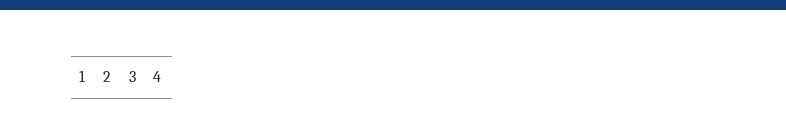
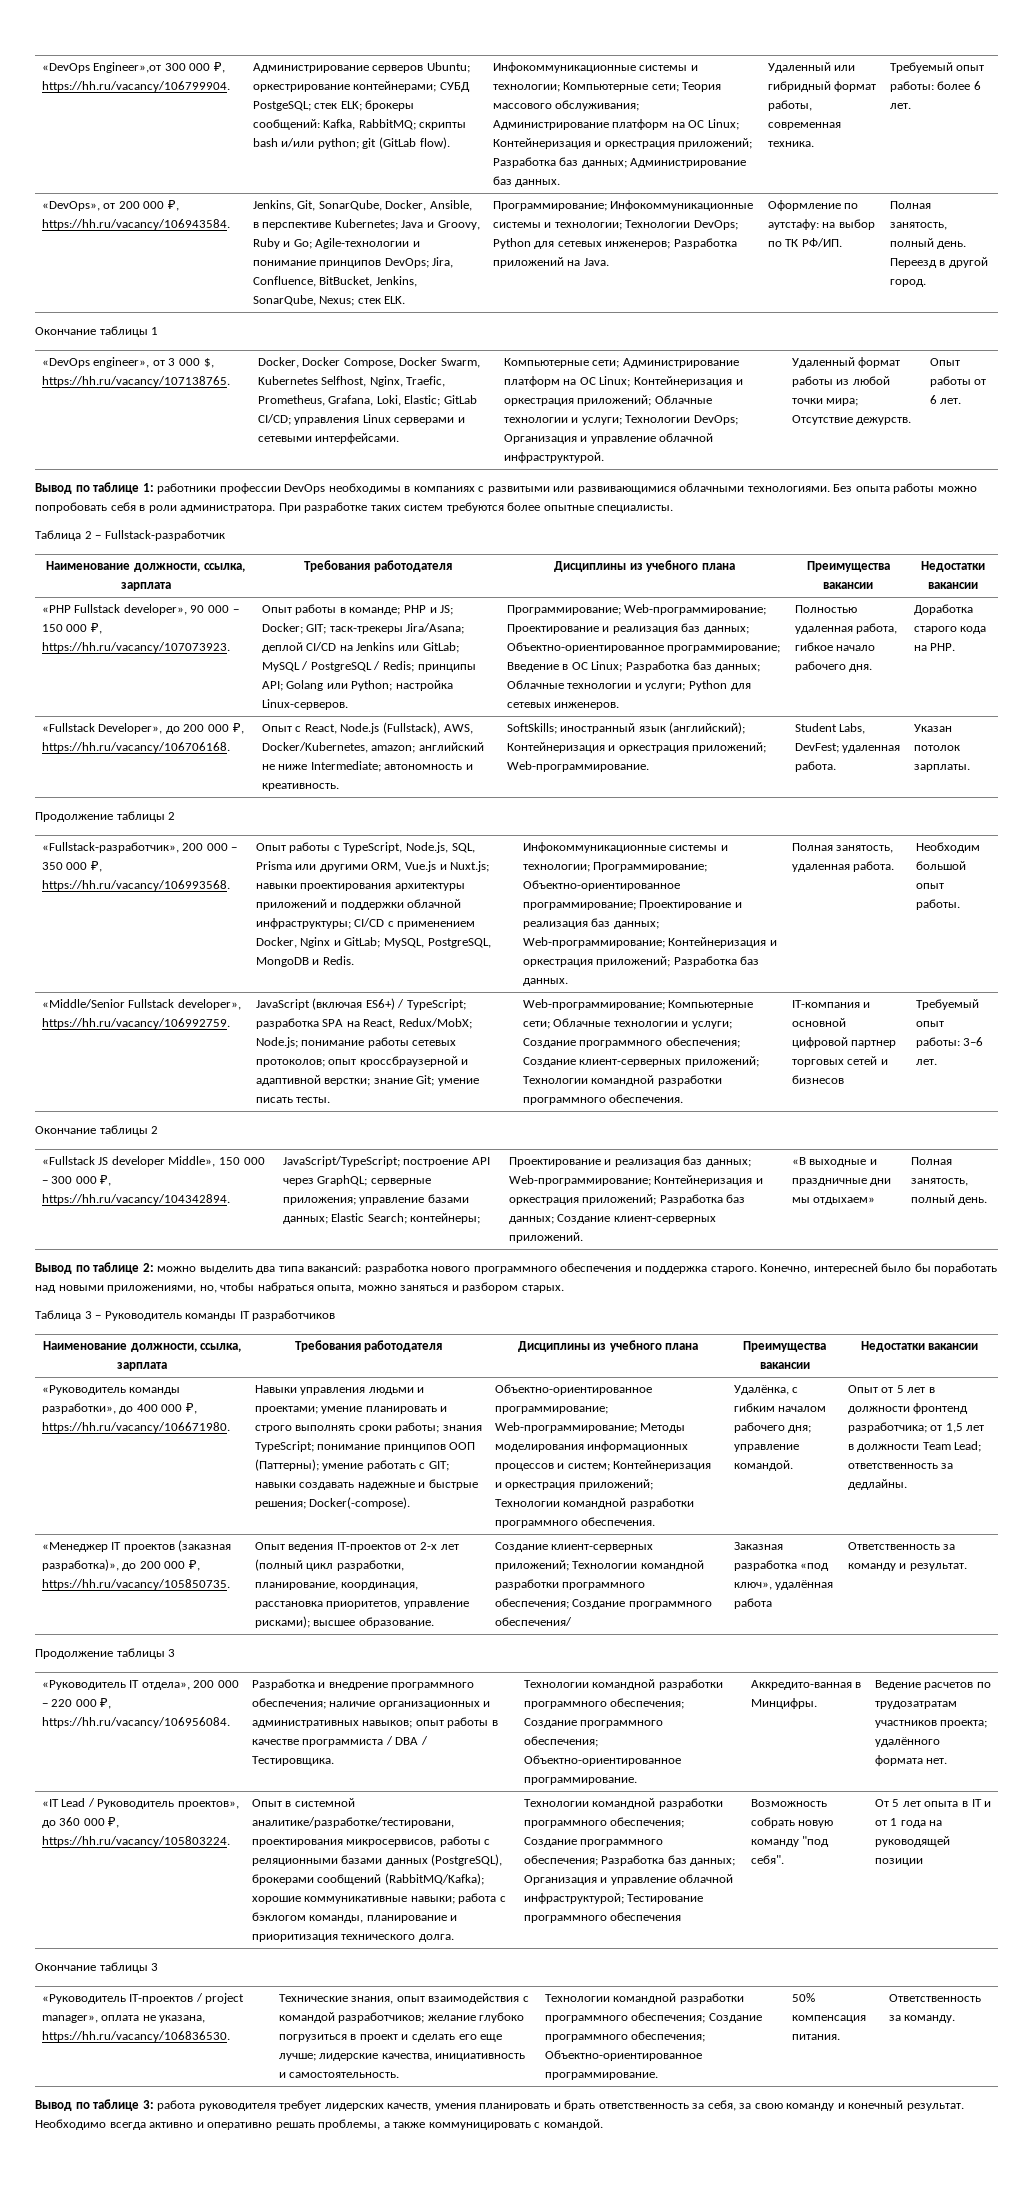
[79,70,86,82] [103,71,112,82] [129,71,137,82] [153,71,162,82] 1 | 2 | 3 | 4 -> [41,62,225,73] [41,81,230,92] [252,62,470,73] [252,81,470,92] [252,100,415,111] [252,119,467,130] [252,137,450,149] [492,62,698,73] [492,82,722,92] [492,100,640,111] [492,119,739,130] [492,138,753,149] [492,157,747,168] [492,176,561,187] [767,62,856,73] [767,81,877,92] [767,100,812,111] [767,122,841,130] [767,141,814,147] [889,62,985,73] [889,81,981,92] [889,103,911,109] [41,200,179,211] [41,219,230,230] [252,200,472,211] [252,219,480,230] [252,238,420,249] [252,257,454,268] [252,276,417,287] [252,295,406,306] [492,200,754,211] [492,220,738,230] [492,238,737,249] [492,257,609,268] [767,200,859,211] [767,219,875,230] [767,238,842,247] [889,201,931,209] [889,222,947,230] [889,238,967,249] [889,257,988,268] [889,279,926,287] [35,326,159,337] [41,357,214,368] [41,376,230,387] [257,357,480,368] [257,376,446,387] [257,395,477,406] [257,414,465,425] [257,433,400,444] [503,358,739,368] [503,376,743,387] [503,395,712,406] [503,415,738,425] [503,433,714,444] [503,452,604,463] [791,357,901,368] [791,376,890,387] [791,398,859,406] [791,415,912,425] [929,358,960,366] [929,376,987,387] [929,395,962,404] [35,482,977,494] [35,502,674,513] [35,530,225,541] [46,561,245,572] [120,582,171,591] [304,560,452,572] [554,560,735,572] [806,561,890,572] [823,582,873,589] [920,561,985,572] [927,582,978,589] [41,604,239,615] [41,623,102,634] [41,642,230,653] [261,604,454,615] [261,623,465,634] [261,642,459,653] [261,661,476,672] [261,680,453,691] [261,699,348,710] [506,604,767,615] [506,623,749,634] [506,642,781,653] [506,661,761,672] [506,680,751,691] [506,702,620,710] [794,605,857,613] [794,623,898,634] [794,642,876,651] [794,661,873,672] [913,604,973,615] [913,626,987,634] [913,643,956,651] [41,723,244,734] [41,742,230,753] [261,722,473,734] [261,742,484,753] [261,761,473,772] [261,783,339,791] [506,722,746,734] [506,742,767,753] [506,761,649,772] [794,723,866,734] [794,743,901,753] [794,761,836,772] [913,724,952,732] [913,745,960,751] [913,764,970,772] [35,811,176,822] [41,842,238,853] [41,861,102,872] [41,880,230,891] [255,842,475,853] [255,861,490,872] [255,883,465,891] [255,899,462,910] [255,918,476,929] [255,937,491,948] [255,956,354,967] [522,842,728,853] [522,862,708,872] [522,880,680,891] [522,900,742,910] [522,918,659,929] [522,937,777,948] [522,956,760,967] [522,978,568,986] [791,843,894,853] [791,861,895,872] [915,842,980,853] [915,861,966,870] [915,883,944,889] [915,899,960,910] [41,999,241,1010] [41,1018,230,1029] [255,998,466,1010] [255,1018,472,1029] [255,1037,457,1048] [255,1056,469,1067] [255,1075,479,1086] [255,1097,331,1103] [522,999,754,1010] [522,1018,732,1029] [522,1037,740,1048] [522,1056,759,1067] [522,1075,722,1086] [522,1094,684,1105] [791,1000,871,1008] [791,1018,846,1027] [791,1037,897,1048] [791,1056,888,1067] [791,1075,844,1084] [915,999,979,1010] [915,1021,944,1027] [915,1037,984,1048] [915,1059,937,1065] [35,1125,159,1136] [41,1156,265,1167] [41,1175,112,1186] [41,1194,230,1205] [282,1156,490,1167] [282,1175,431,1186] [282,1194,469,1205] [282,1213,481,1224] [508,1156,751,1167] [508,1175,763,1186] [508,1194,746,1205] [508,1214,716,1224] [508,1232,583,1243] [791,1157,877,1167] [791,1178,892,1186] [791,1197,876,1205] [910,1157,952,1165] [910,1178,968,1186] [910,1194,988,1205] [35,1262,998,1274] [35,1282,564,1293] [35,1310,336,1321] [42,1341,242,1352] [117,1362,167,1371] [294,1340,443,1352] [517,1340,699,1352] [743,1341,826,1352] [759,1362,810,1369] [860,1341,979,1352] [41,1385,181,1395] [41,1403,197,1414] [41,1422,230,1433] [254,1385,425,1395] [254,1406,448,1414] [254,1422,482,1433] [254,1441,476,1452] [254,1459,449,1471] [254,1479,478,1490] [254,1497,411,1509] [494,1384,652,1395] [494,1406,608,1414] [494,1422,686,1433] [494,1441,689,1452] [494,1460,712,1471] [494,1479,653,1490] [494,1498,694,1509] [494,1517,656,1528] [733,1385,799,1395] [733,1403,827,1412] [733,1422,812,1433] [733,1444,799,1452] [733,1460,793,1471] [847,1385,935,1393] [847,1403,969,1414] [847,1422,985,1433] [847,1441,982,1452] [847,1463,954,1469] [847,1479,907,1490] [41,1540,232,1552] [41,1559,200,1571] [41,1579,230,1590] [254,1542,459,1552] [254,1559,404,1571] [254,1582,419,1590] [254,1601,469,1609] [254,1616,434,1628] [494,1542,654,1552] [494,1560,704,1571] [494,1579,646,1590] [494,1598,712,1609] [494,1617,572,1626] [733,1542,783,1550] [733,1560,830,1571] [733,1580,834,1590] [733,1598,772,1609] [847,1542,956,1550] [847,1563,967,1571] [35,1648,176,1659] [41,1680,239,1690] [41,1698,112,1709] [41,1717,230,1728] [251,1679,475,1690] [251,1698,491,1709] [251,1717,498,1728] [251,1736,428,1747] [251,1756,334,1766] [523,1679,723,1690] [523,1698,685,1709] [523,1718,664,1728] [523,1736,598,1747] [523,1755,681,1766] [523,1777,637,1785] [750,1680,862,1690] [750,1698,817,1709] [874,1680,991,1690] [874,1701,957,1709] [874,1720,988,1728] [874,1737,940,1747] [874,1755,948,1766] [41,1798,239,1809] [41,1817,120,1828] [41,1836,230,1847] [251,1798,355,1807] [251,1817,454,1828] [251,1836,491,1847] [251,1854,503,1866] [251,1873,484,1885] [251,1893,506,1904] [251,1912,458,1923] [251,1934,454,1942] [523,1798,723,1809] [523,1817,685,1828] [523,1837,664,1847] [523,1855,736,1866] [523,1874,734,1885] [523,1893,704,1904] [523,1912,682,1923] [750,1799,827,1807] [750,1817,834,1828] [750,1836,830,1847] [750,1855,784,1864] [874,1799,992,1807] [874,1818,943,1828] [874,1836,950,1847] [874,1858,923,1866] [35,1962,159,1973] [41,1993,245,2004] [41,2015,206,2023] [41,2031,230,2042] [278,1993,529,2004] [278,2012,525,2023] [278,2034,503,2042] [278,2053,526,2061] [278,2072,400,2078] [544,1993,744,2004] [544,2012,762,2023] [544,2031,706,2042] [544,2050,702,2061] [544,2072,658,2080] [791,1993,815,2002] [791,2015,866,2023] [791,2034,840,2040] [888,1994,981,2002] [888,2015,956,2023] [35,2099,964,2111] [35,2119,603,2130] «DevOps Engineer»,от 300 000 ₽, https://hh.ru/vacancy/106799904. | Администрирование серверов Ubuntu; оркестрирование контейнерами; СУБД PostgeSQL; стек ELK; брокеры сообщений: Kafka, RabbitMQ; скрипты bash и/или python; git (GitLab flow). | Инфокоммуникационные системы и технологии; Компьютерные сети; Теория массового обслуживания; Администрирование платформ на ОС Linux; Контейнеризация и оркестрация приложений; Разработка баз данных; Администрирование баз данных. | Удаленный или гибридный формат работы, cовременная техника. | Требуемый опыт работы: более 6 лет. // «DevOps», от 200 000 ₽, https://hh.ru/vacancy/106943584. | Jenkins, Git, SonarQube, Docker, Ansible, в перспективе Kubernetes; Java и Groovy, Ruby и Go; Agile-технологии и понимание принципов DevOps; Jira, Confluence, BitBucket, Jenkins, SonarQube, Nexus; стек ELK. | Программирование; Инфокоммуникационные системы и технологии; Технологии DevOps; Python для сетевых инженеров; Разработка приложений на Java. | Оформление по аутстафу: на выбор по ТК РФ/ИП. | Полная занятость, полный день. Переезд в другой город. // Окончание таблицы 1 // «DevOps engineer», от 3 000 $, https://hh.ru/vacancy/107138765. | Docker, Docker Compose, Docker Swarm, Kubernetes Selfhost, Nginx, Traefic, Prometheus, Grafana, Loki, Elastic; GitLab CI/CD; управления Linux серверами и сетевыми интерфейсами. | Компьютерные сети; Администрирование платформ на ОС Linux; Контейнеризация и оркестрация приложений; Облачные технологии и услуги; Технологии DevOps; Организация и управление облачной инфраструктурой. | Удаленный формат работы из любой точки мира; Отсутствие дежурств. | Опыт работы от 6 лет. // Вывод по таблице 1: работники профессии DevOps необходимы в компаниях с развитыми или развивающимися облачными технологиями. Без опыта работы можно попробовать себя в роли администратора. При разработке таких систем требуются более опытные специалисты. // Таблица 2 − Fullstack-разработчик // Наименование должности, ссылка, зарплата | Требования работодателя | Дисциплины из учебного плана | Преимущества вакансии | Недостатки вакансии // «PHP Fullstack developer», 90 000 − 150 000 ₽, https://hh.ru/vacancy/107073923. | Опыт работы в команде; PHP и JS; Docker; GIT; таск-трекеры Jira/Asana; деплой CI/CD на Jenkins или GitLab; MySQL / PostgreSQL / Redis; принципы API; Golang или Python; настройка Linux-серверов. | Программирование; Web-программирование; Проектирование и реализация баз данных; Объектно-ориентированное программирование; Введение в ОС Linux; Разработка баз данных; Облачные технологии и услуги; Python для сетевых инженеров. | Полностью удаленная работа, гибкое начало рабочего дня. | Доработка старого кода на PHP. // «Fullstack Developer», до 200 000 ₽, https://hh.ru/vacancy/106706168. | Опыт с React, Node.js (Fullstack), AWS, Docker/Kubernetes, amazon; английский не ниже Intermediate; автономность и креативность. | SoftSkills; иностранный язык (английский); Контейнеризация и оркестрация приложений; Web-программирование. | Student Labs, DevFest; удаленная работа. | Указан потолок зарплаты. // Продолжение таблицы 2 // «Fullstack-разработчик», 200 000 − 350 000 ₽, https://hh.ru/vacancy/106993568. | Опыт работы с TypeScript, Node.js, SQL, Prisma или другими ORM, Vue.js и Nuxt.js; навыки проектирования архитектуры приложений и поддержки облачной инфраструктуры; CI/CD с применением Docker, Nginx и GitLab; MySQL, PostgreSQL, MongoDB и Redis. | Инфокоммуникационные системы и технологии; Программирование; Объектно-ориентированное программирование; Проектирование и реализация баз данных; Web-программирование; Контейнеризация и оркестрация приложений; Разработка баз данных. | Полная занятость, удаленная работа. | Необходим большой опыт работы. // «Middle/Senior Fullstack developer», https://hh.ru/vacancy/106992759. | JavaScript (включая ES6+) / TypeScript; разработка SPA на React, Redux/MobX; Node.js; понимание работы сетевых протоколов; опыт кроссбраузерной и адаптивной верстки; знание Git; умение писать тесты. | Web-программирование; Компьютерные сети; Облачные технологии и услуги; Создание программного обеспечения; Создание клиент-серверных приложений; Технологии командной разработки программного обеспечения. | IT-компания и основной цифровой партнер торговых сетей и бизнесов | Требуемый опыт работы: 3–6 лет. // Окончание таблицы 2 // «Fullstack JS developer Middle», 150 000 − 300 000 ₽, https://hh.ru/vacancy/104342894. | JavaScript/TypeScript; построение API через GraphQL; серверные приложения; управление базами данных; Elastic Search; контейнеры; | Проектирование и реализация баз данных; Web-программирование; Контейнеризация и оркестрация приложений; Разработка баз данных; Создание клиент-серверных приложений. | «В выходные и праздничные дни мы отдыхаем» | Полная занятость, полный день. // Вывод по таблице 2: можно выделить два типа вакансий: разработка нового программного обеспечения и поддержка старого. Конечно, интересней было бы поработать над новыми приложениями, но, чтобы набраться опыта, можно заняться и разбором старых. // Таблица 3 − Руководитель команды IT разработчиков // Наименование должности, ссылка, зарплата | Требования работодателя | Дисциплины из учебного плана | Преимущества вакансии | Недостатки вакансии // «Руководитель команды разработки», до 400 000 ₽, https://hh.ru/vacancy/106671980. | Навыки управления людьми и проектами; умение планировать и строго выполнять сроки работы; знания TypeScript; понимание принципов ООП (Паттерны); умение работать с GIT; навыки создавать надежные и быстрые решения; Docker(-compose). | Объектно-ориентированное программирование; Web-программирование; Методы моделирования информационных процессов и систем; Контейнеризация и оркестрация приложений; Технологии командной разработки программного обеспечения. | Удалёнка, с гибким началом рабочего дня; управление командой. | Опыт от 5 лет в должности фронтенд разработчика; от 1,5 лет в должности Team Lead; ответственность за дедлайны. // «Менеджер IT проектов (заказная разработка)», до 200 000 ₽, https://hh.ru/vacancy/105850735. | Опыт ведения IT-проектов от 2-х лет (полный цикл разработки, планирование, координация, расстановка приоритетов, управление рисками); высшее образование. | Создание клиент-серверных приложений; Технологии командной разработки программного обеспечения; Создание программного обеспечения/ | Заказная разработка «под ключ», удалённая работа | Ответственность за команду и результат. // Продолжение таблицы 3 // «Руководитель IT отдела», 200 000 − 220 000 ₽, https://hh.ru/vacancy/106956084. | Разработка и внедрение программного обеспечения; наличие организационных и административных навыков; опыт работы в качестве программиста / DBA / Тестировщика. | Технологии командной разработки программного обеспечения; Создание программного обеспечения; Объектно-ориентированное программирование. | Аккредито-ванная в Минцифры. | Ведение расчетов по трудозатратам участников проекта; удалённого формата нет. // «IT Lead / Руководитель проектов», до 360 000 ₽, https://hh.ru/vacancy/105803224. | Опыт в системной аналитике/разработке/тестировани, проектирования микросервисов, работы с реляционными базами данных (PostgreSQL), брокерами сообщений (RabbitMQ/Kafka); хорошие коммуникативные навыки; работа с бэклогом команды, планирование и приоритизация технического долга. | Технологии командной разработки программного обеспечения; Создание программного обеспечения; Разработка баз данных; Организация и управление облачной инфраструктурой; Тестирование программного обеспечения | Возможность собрать новую команду "под себя". | От 5 лет опыта в IT и от 1 года на руководящей позиции // Окончание таблицы 3 // «Руководитель IT-проектов / project manager», оплата не указана, https://hh.ru/vacancy/106836530. | Технические знания, опыт взаимодействия с командой разработчиков; желание глубоко погрузиться в проект и сделать его еще лучше; лидерские качества, инициативность и самостоятельность. | Технологии командной разработки программного обеспечения; Создание программного обеспечения; Объектно-ориентированное программирование. | 50% компенсация питания. | Ответственность за команду. // Вывод по таблице 3: работа руководителя требует лидерских качеств, умения планировать и брать ответственность за себя, за свою команду и конечный результат. Необходимо всегда активно и оперативно решать проблемы, а также коммуницировать с командой.

